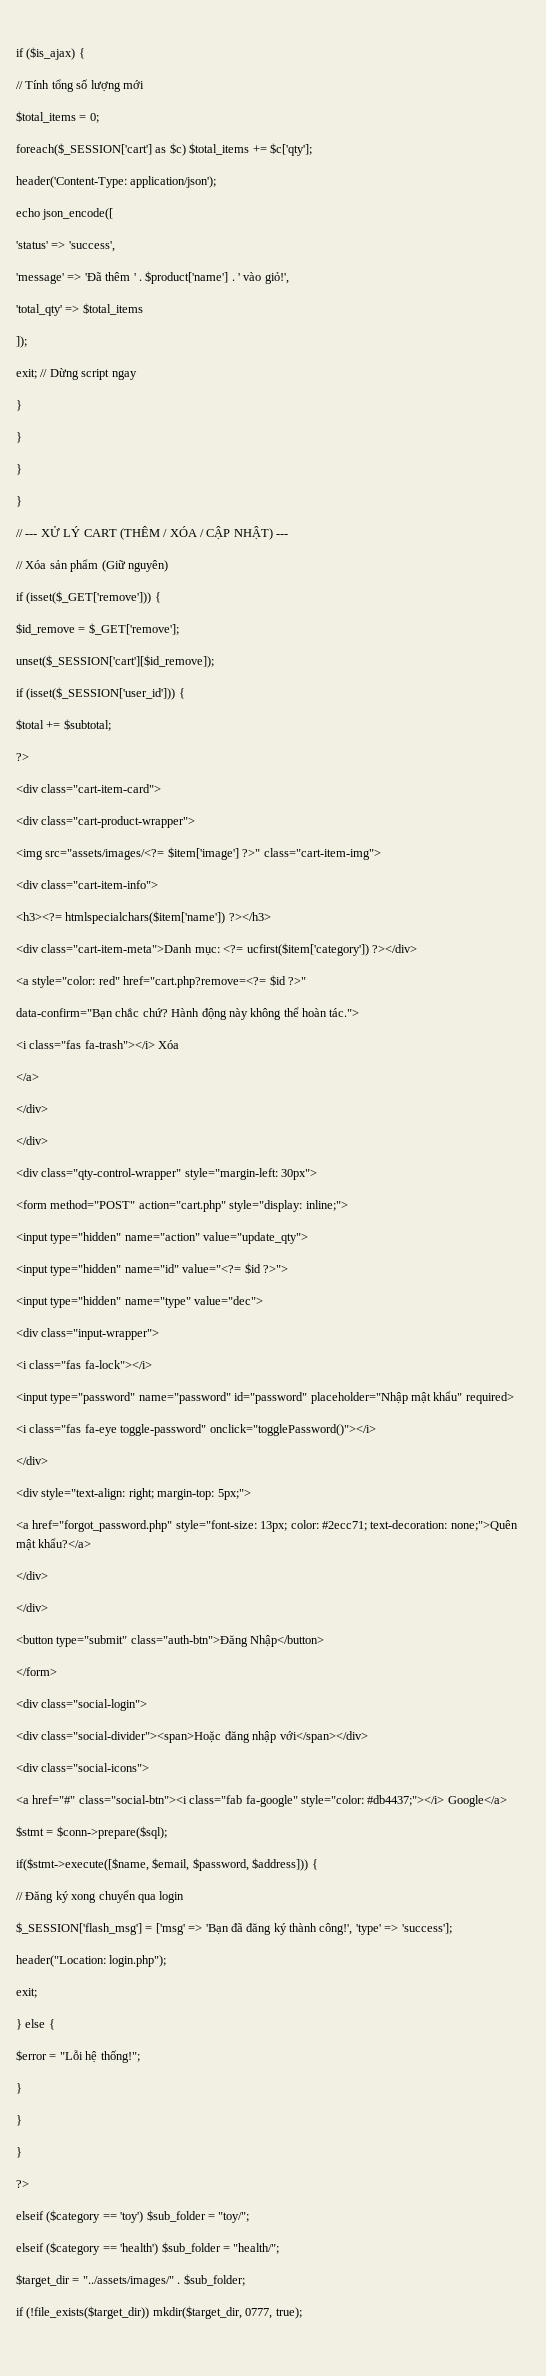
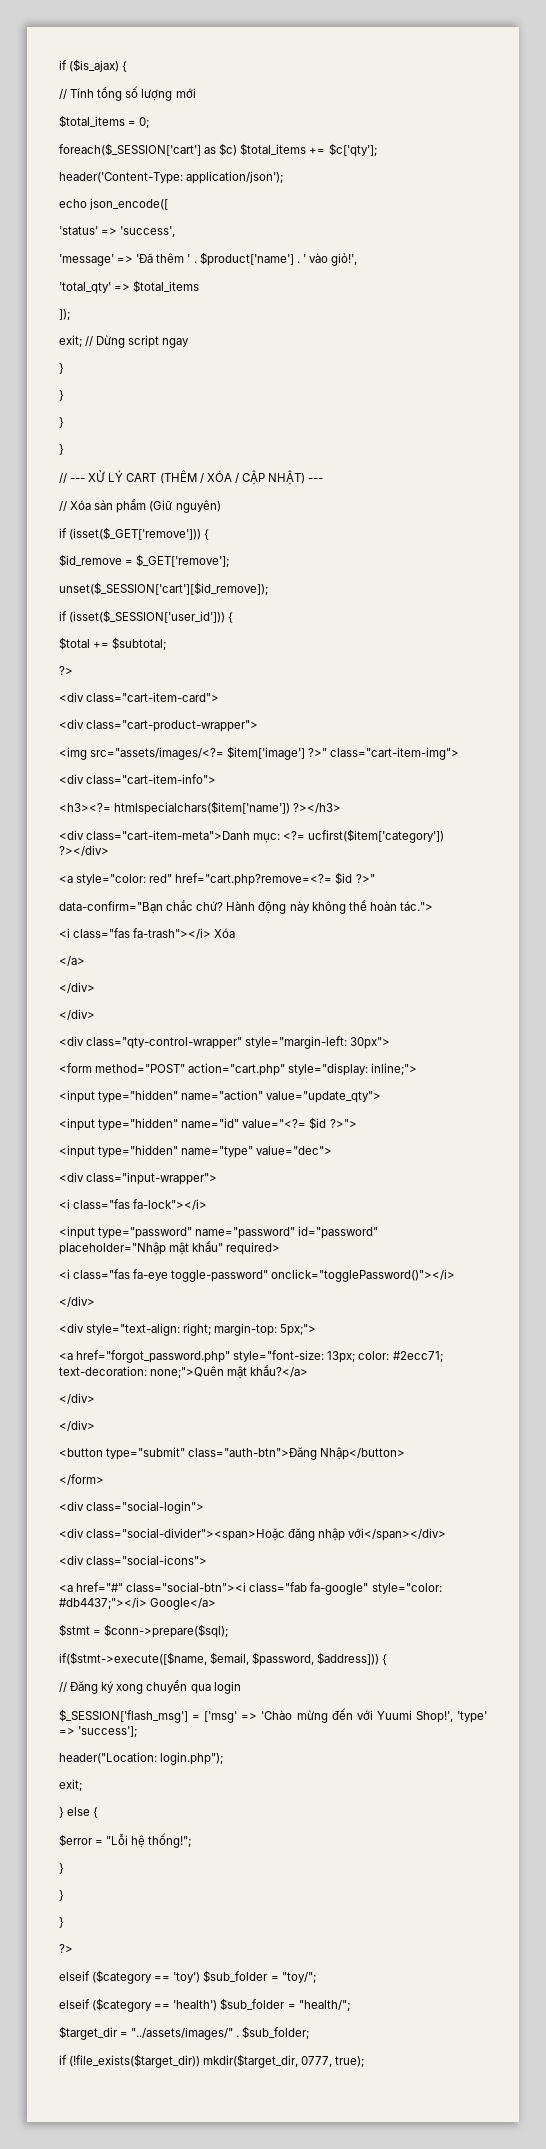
[205,1923,353,1935] 'Bạn đã đăng ký thành công!', -> [261,1708,453,1723] 'Chào mừng đến với Yuumi Shop!',

